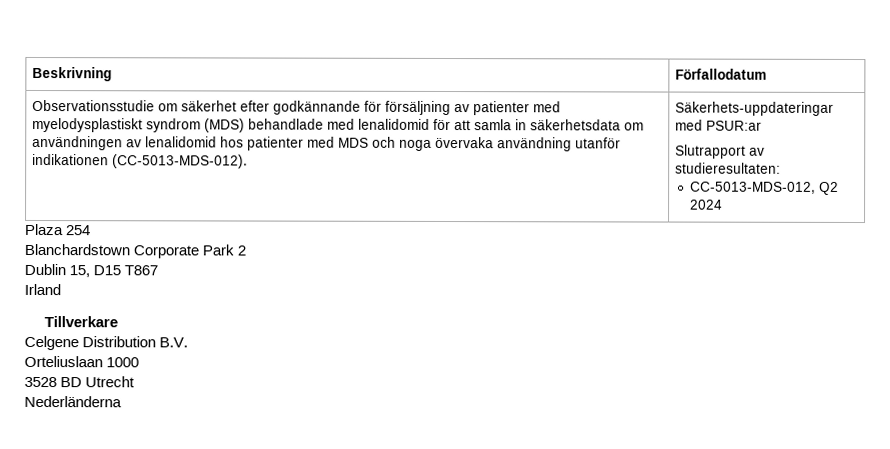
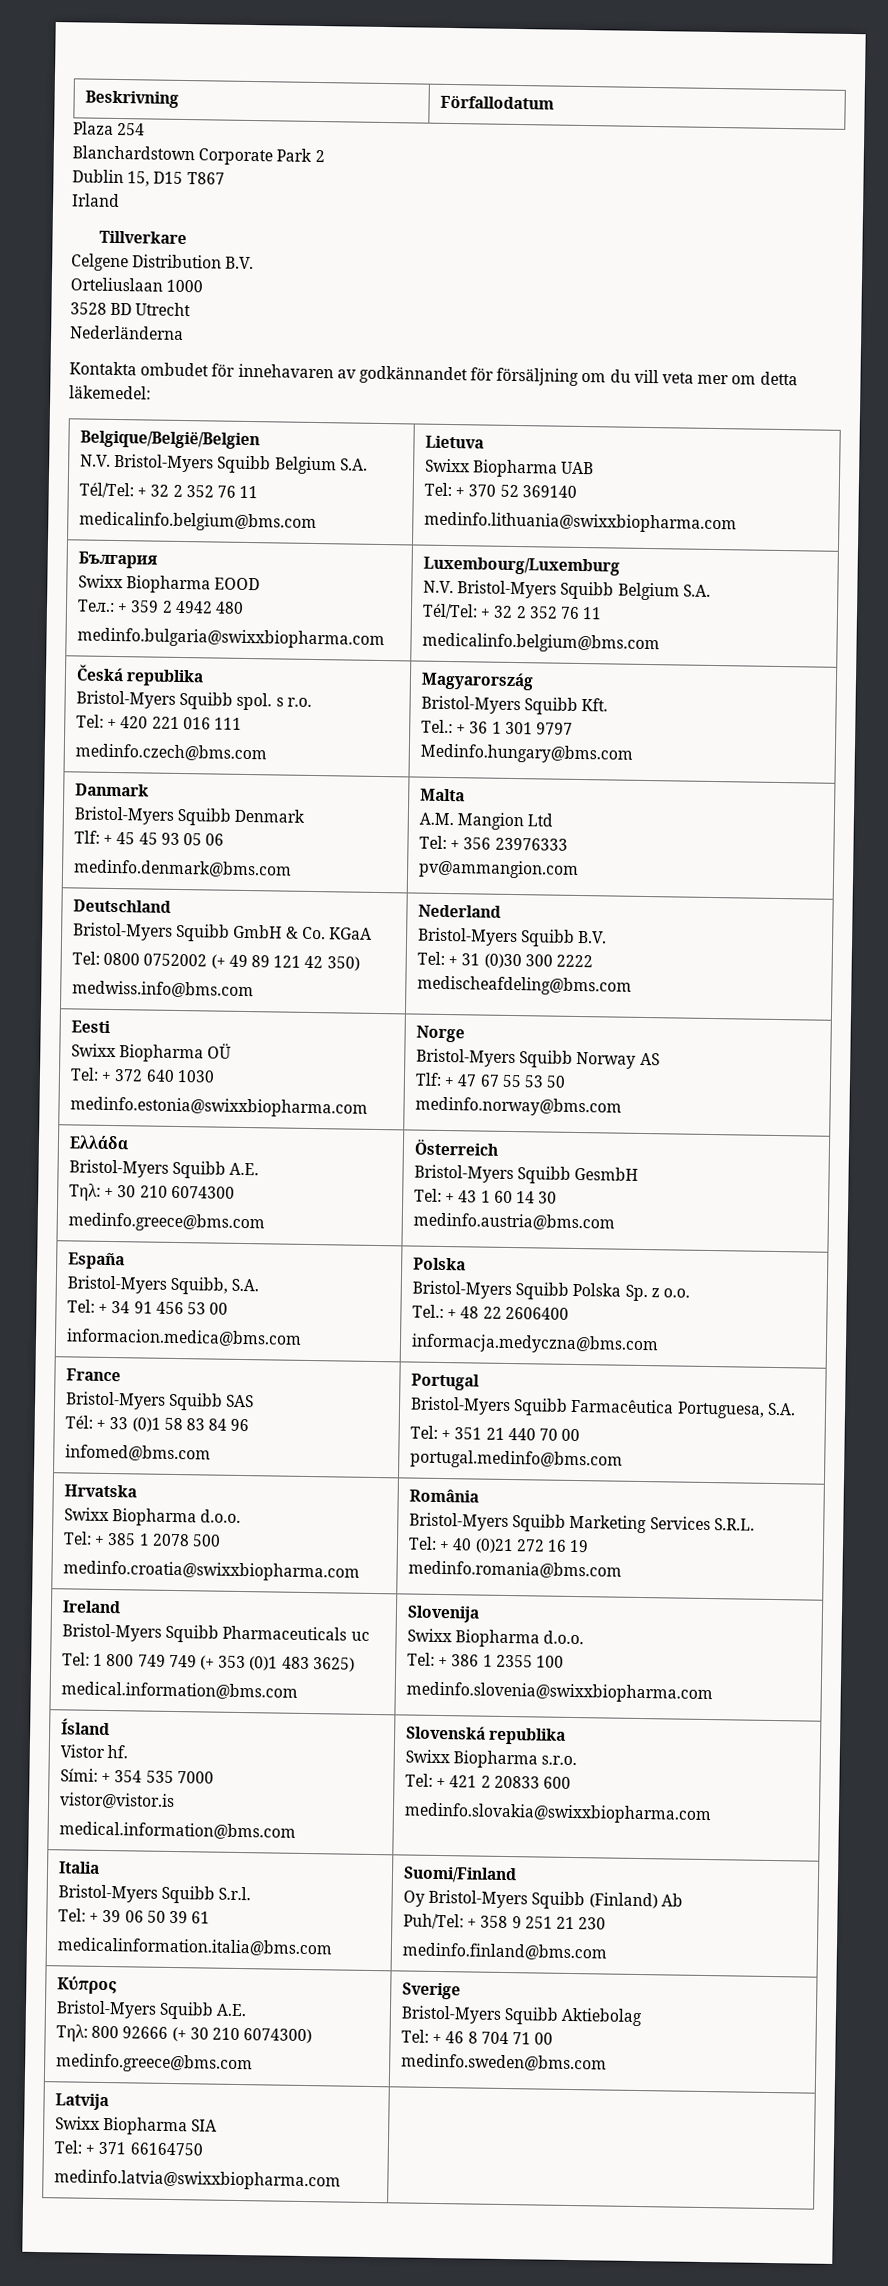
[32,99,562,116] [32,117,645,133] [32,135,622,152] [32,153,249,169] [675,101,835,116] [675,119,763,131] [675,144,766,159] [675,162,782,174] [689,181,839,195] [689,199,723,210] // Observationsstudie om säkerhet efter godkännande för försäljning av patienter med myelodysplastiskt syndrom (MDS) behandlade med lenalidomid för att samla in säkerhetsdata om användningen av lenalidomid hos patienter med MDS och noga övervaka användning utanför indikationen (CC-5013-MDS-012). | Säkerhets-uppdateringar med PSUR:ar // Slutrapport av studieresultaten: // CC-5013-MDS-012, Q2 2024 -> (555, 102) none
(122, 401) none -> [69,361,798,386] [69,385,151,400] [80,429,261,450] [80,453,368,475] [79,482,259,499] [79,511,318,533] [425,435,485,449] [425,458,595,478] [424,482,577,498] [424,511,738,534] [78,551,159,569] [78,574,261,594] [77,599,244,614] [77,627,386,650] [423,556,621,576] [423,580,711,601] [422,603,603,620] [422,632,661,654] [76,664,205,687] [76,690,312,711] [76,714,242,730] [75,743,268,762] [421,671,535,691] [421,695,609,715] [421,719,573,735] [420,743,634,764] [75,783,150,797] [74,806,306,826] [74,830,225,846] [73,859,293,878] [420,788,466,802] [419,812,554,831] [419,835,568,851] [418,859,580,879] [73,899,172,913] [73,922,372,942] [72,951,360,971] [72,980,255,999] [418,904,502,918] [417,927,608,947] [417,951,593,969] [417,975,633,996] [71,1020,112,1033] [71,1043,232,1063] [70,1067,215,1083] [70,1096,369,1118] [416,1025,466,1043] [416,1048,660,1069] [415,1072,567,1088] [415,1096,623,1117] [69,1135,130,1150] [69,1159,260,1179] [69,1183,235,1201] [68,1212,266,1233] [414,1138,500,1156] [414,1164,639,1184] [414,1188,558,1204] [413,1212,616,1231] [68,1252,126,1270] [67,1275,260,1295] [67,1299,229,1315] [66,1328,303,1347] [413,1257,467,1271] [412,1280,690,1302] [412,1304,569,1320] [411,1333,660,1355] [66,1368,122,1382] [65,1391,255,1411] [65,1415,250,1432] [65,1444,212,1462] [411,1373,481,1391] [410,1396,796,1419] [410,1425,581,1442] [410,1449,624,1470] [64,1484,138,1498] [64,1507,242,1527] [63,1531,221,1547] [63,1560,361,1582] [409,1488,480,1503] [409,1512,755,1534] [408,1536,590,1554] [408,1560,623,1579] [62,1600,122,1614] [62,1623,370,1643] [62,1652,355,1672] [61,1681,299,1700] [407,1605,481,1623] [407,1628,585,1648] [407,1652,564,1668] [406,1681,714,1704] [61,1718,111,1736] [60,1744,129,1759] [60,1768,214,1784] [59,1792,176,1810] [59,1821,297,1840] [406,1725,567,1745] [405,1749,578,1769] [405,1773,571,1789] [404,1802,713,1825] [58,1861,101,1874] [58,1884,252,1904] [58,1908,211,1924] [57,1937,334,1957] [403,1866,518,1884] [403,1889,683,1910] [403,1913,607,1930] [402,1942,608,1961] [57,1976,118,1995] [56,2000,248,2020] [56,2024,313,2044] [56,2053,254,2074] [402,1982,462,2000] [401,2005,644,2027] [401,2029,554,2045] [401,2053,608,2072] [55,2093,110,2111] [55,2116,218,2136] [54,2140,203,2156] [54,2169,342,2191] // Kontakta ombudet för innehavaren av godkännandet för försäljning om du vill veta mer om detta läkemedel: // Belgique/België/Belgien // N.V. Bristol-Myers Squibb Belgium S.A. // Tél/Tel: + 32 2 352 76 11 // medicalinfo.belgium@bms.com | Lietuva // Swixx Biopharma UAB // Tel: + 370 52 369140 // medinfo.lithuania@swixxbiopharma.com // България // Swixx Biopharma EOOD // Teл.: + 359 2 4942 480 // medinfo.bulgaria@swixxbiopharma.com | Luxembourg/Luxemburg // N.V. Bristol-Myers Squibb Belgium S.A. // Tél/Tel: + 32 2 352 76 11 // medicalinfo.belgium@bms.com // Česká republika // Bristol-Myers Squibb spol. s r.o. // Tel: + 420 221 016 111 // medinfo.czech@bms.com | Magyarország // Bristol-Myers Squibb Kft. // Tel.: + 36 1 301 9797 // Medinfo.hungary@bms.com // Danmark // Bristol-Myers Squibb Denmark // Tlf: + 45 45 93 05 06 // medinfo.denmark@bms.com | Malta // A.M. Mangion Ltd // Tel: + 356 23976333 // pv@ammangion.com // Deutschland // Bristol-Myers Squibb GmbH & Co. KGaA // Tel: 0800 0752002 (+ 49 89 121 42 350) // medwiss.info@bms.com | Nederland // Bristol-Myers Squibb B.V. // Tel: + 31 (0)30 300 2222 // medischeafdeling@bms.com // Eesti // Swixx Biopharma OÜ // Tel: + 372 640 1030 // medinfo.estonia@swixxbiopharma.com | Norge // Bristol-Myers Squibb Norway AS // Tlf: + 47 67 55 53 50 // medinfo.norway@bms.com // Ελλάδα // Bristol-Myers Squibb A.E. // Τηλ: + 30 210 6074300 // medinfo.greece@bms.com | Österreich // Bristol-Myers Squibb GesmbH // Tel: + 43 1 60 14 30 // medinfo.austria@bms.com // España // Bristol-Myers Squibb, S.A. // Tel: + 34 91 456 53 00 // informacion.medica@bms.com | Polska // Bristol-Myers Squibb Polska Sp. z o.o. // Tel.: + 48 22 2606400 // informacja.medyczna@bms.com // France // Bristol-Myers Squibb SAS // Tél: + 33 (0)1 58 83 84 96 // infomed@bms.com | Portugal // Bristol-Myers Squibb Farmacêutica Portuguesa, S.A. // Tel: + 351 21 440 70 00 // portugal.medinfo@bms.com // Hrvatska // Swixx Biopharma d.o.o. // Tel: + 385 1 2078 500 // medinfo.croatia@swixxbiopharma.com | România // Bristol-Myers Squibb Marketing Services S.R.L. // Tel: + 40 (0)21 272 16 19 // medinfo.romania@bms.com // Ireland // Bristol-Myers Squibb Pharmaceuticals uc // Tel: 1 800 749 749 (+ 353 (0)1 483 3625) // medical.information@bms.com | Slovenija // Swixx Biopharma d.o.o. // Tel: + 386 1 2355 100 // medinfo.slovenia@swixxbiopharma.com // Ísland // Vistor hf. // Sími: + 354 535 7000 // vistor@vistor.is // medical.information@bms.com | Slovenská republika // Swixx Biopharma s.r.o. // Tel: + 421 2 20833 600 // medinfo.slovakia@swixxbiopharma.com // Italia // Bristol-Myers Squibb S.r.l. // Tel: + 39 06 50 39 61 // medicalinformation.italia@bms.com | Suomi/Finland // Oy Bristol-Myers Squibb (Finland) Ab // Puh/Tel: + 358 9 251 21 230 // medinfo.finland@bms.com // Κύπρος // Bristol-Myers Squibb A.E. // Τηλ: 800 92666 (+ 30 210 6074300) // medinfo.greece@bms.com | Sverige // Bristol-Myers Squibb Aktiebolag // Tel: + 46 8 704 71 00 // medinfo.sweden@bms.com // Latvija // Swixx Biopharma SIA // Tel: + 371 66164750 // medinfo.latvia@swixxbiopharma.com |

